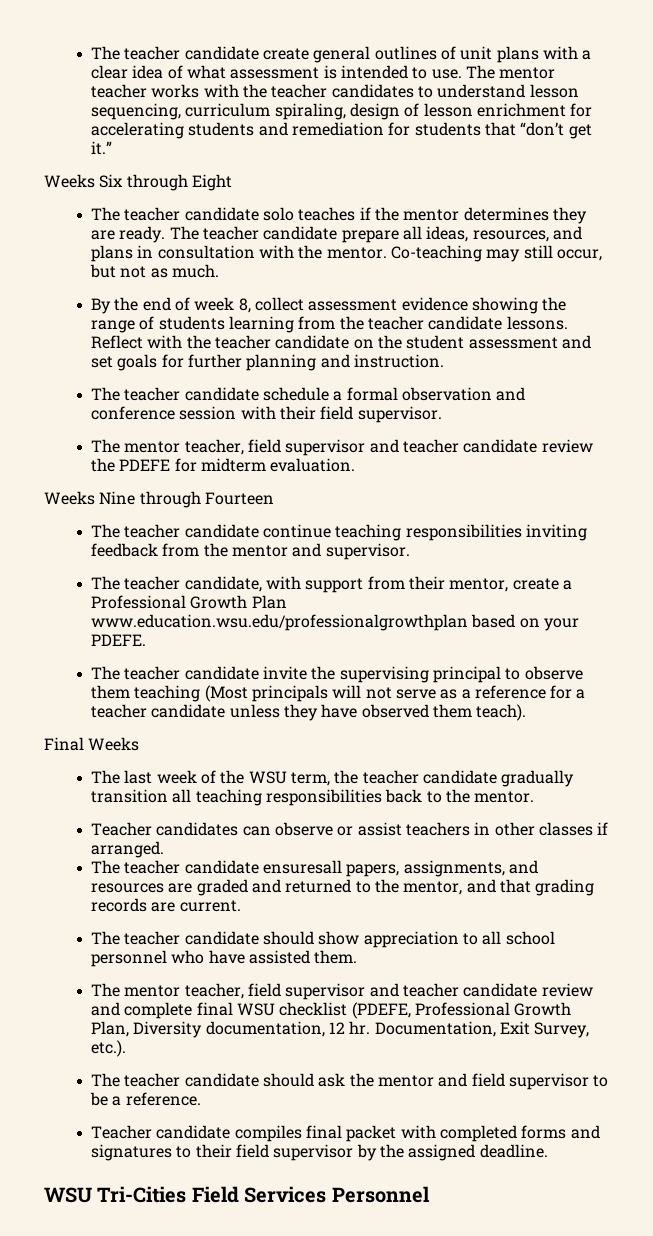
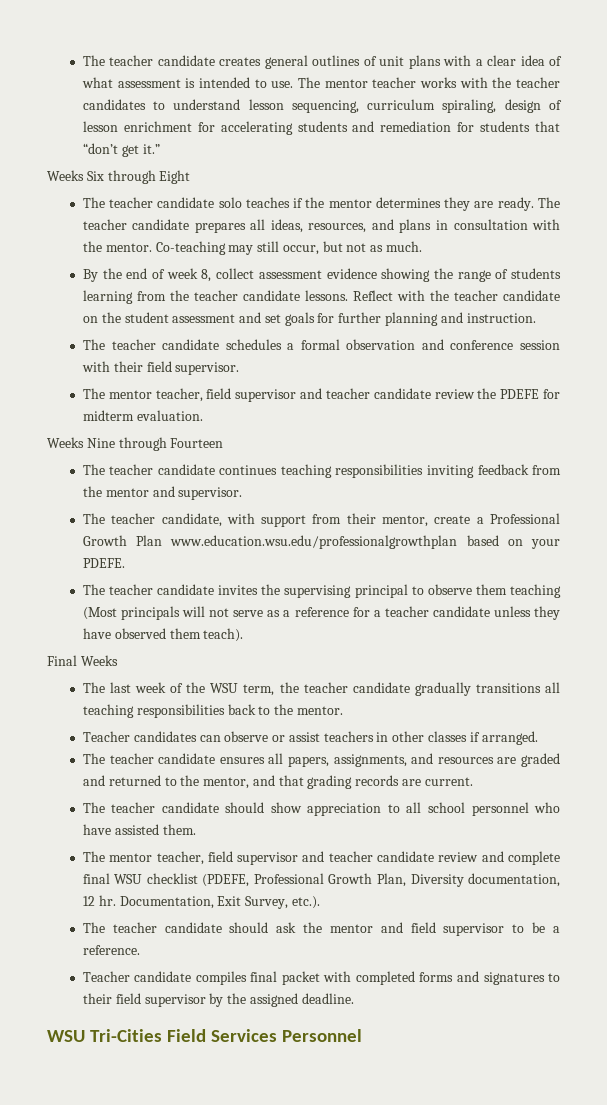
[90,46,309,60] The teacher candidate create -> [82,55,262,66] The teacher candidate creates
[341,230,399,243] prepare -> [194,222,246,233] prepares
[262,387,329,401] schedule -> [225,339,282,350] schedules
[262,524,331,538] continue -> [219,465,278,475] continues
[262,666,307,680] invite -> [218,585,259,595] invites
[90,789,168,803] transition -> [475,683,541,693] transitions
[262,860,342,874] ensuresall -> [219,753,284,764] ensures all

